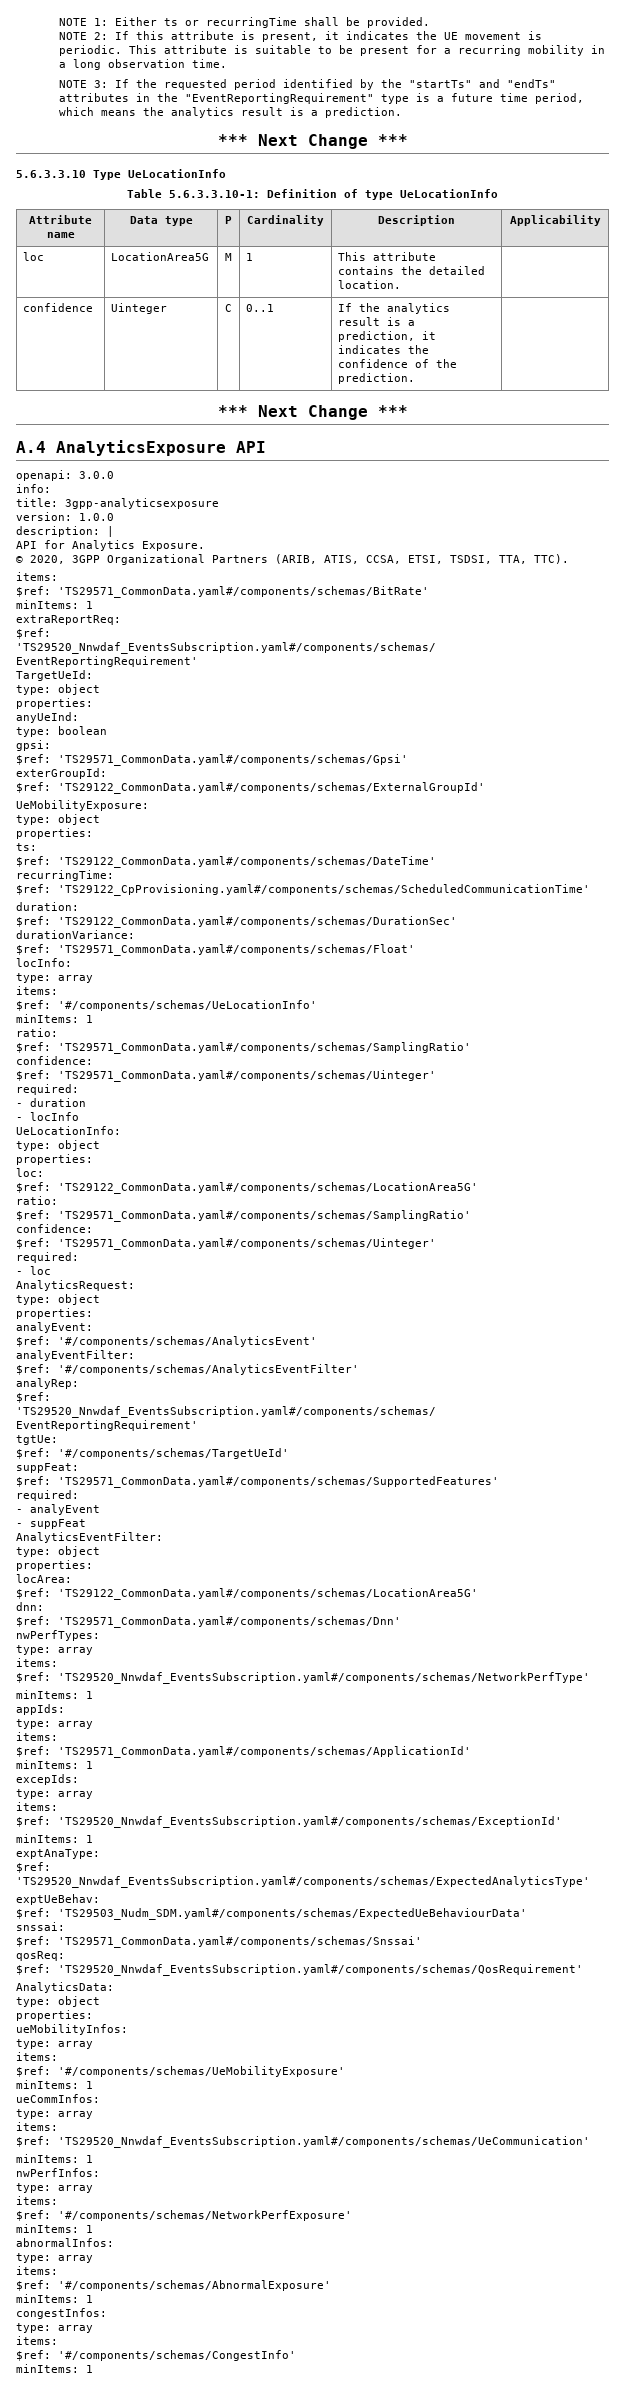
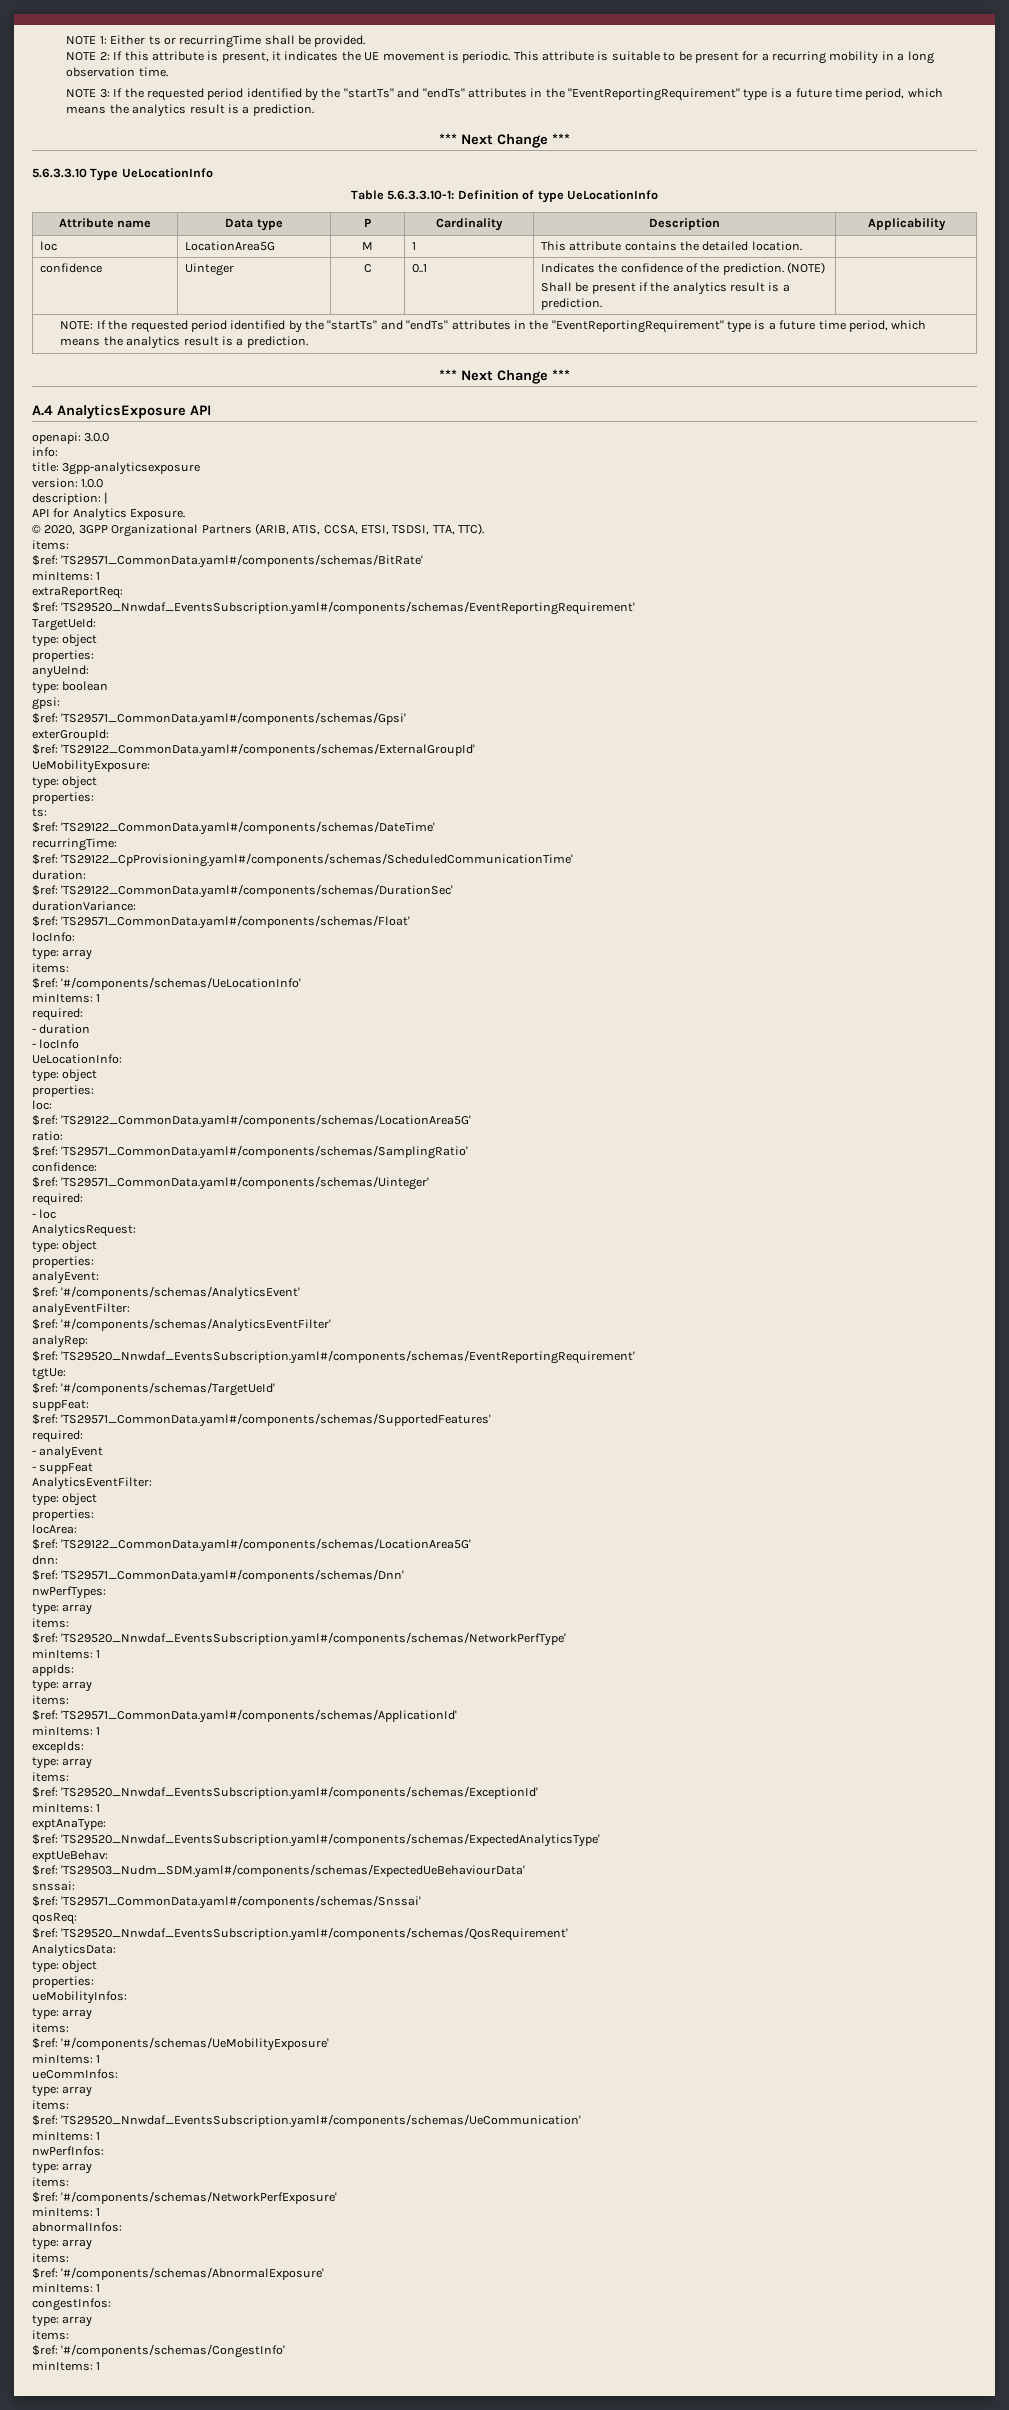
[338,303,451,314] [338,317,416,326] [338,331,437,342] [338,345,430,354] [338,359,458,368] [338,373,416,384] If the analytics result is a prediction, it indicates the confidence of the prediction. | -> [540,262,826,275] [540,282,790,295] [540,298,602,310] [60,320,927,333] [60,336,308,349] Indicates the confidence of the prediction. (NOTE) // Shall be present if the analytics result is a prediction. | // NOTE: If the requested period identified by the "startTs" and "endTs" attributes in the "EventReportingRequirement" type is a future time period, which means the analytics result is a prediction.
[16,1028,58,1037] [16,1042,471,1054] [16,1056,93,1065] [16,1070,436,1082] // ratio: // $ref: 'TS29571_CommonData.yaml#/components/schemas/SamplingRatio' // confidence: // $ref: 'TS29571_CommonData.yaml#/components/schemas/Uinteger' -> (101, 998) none

